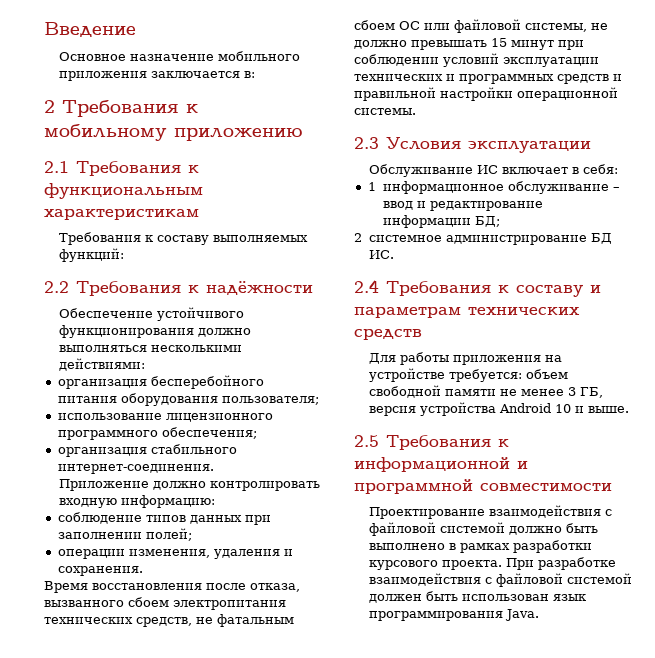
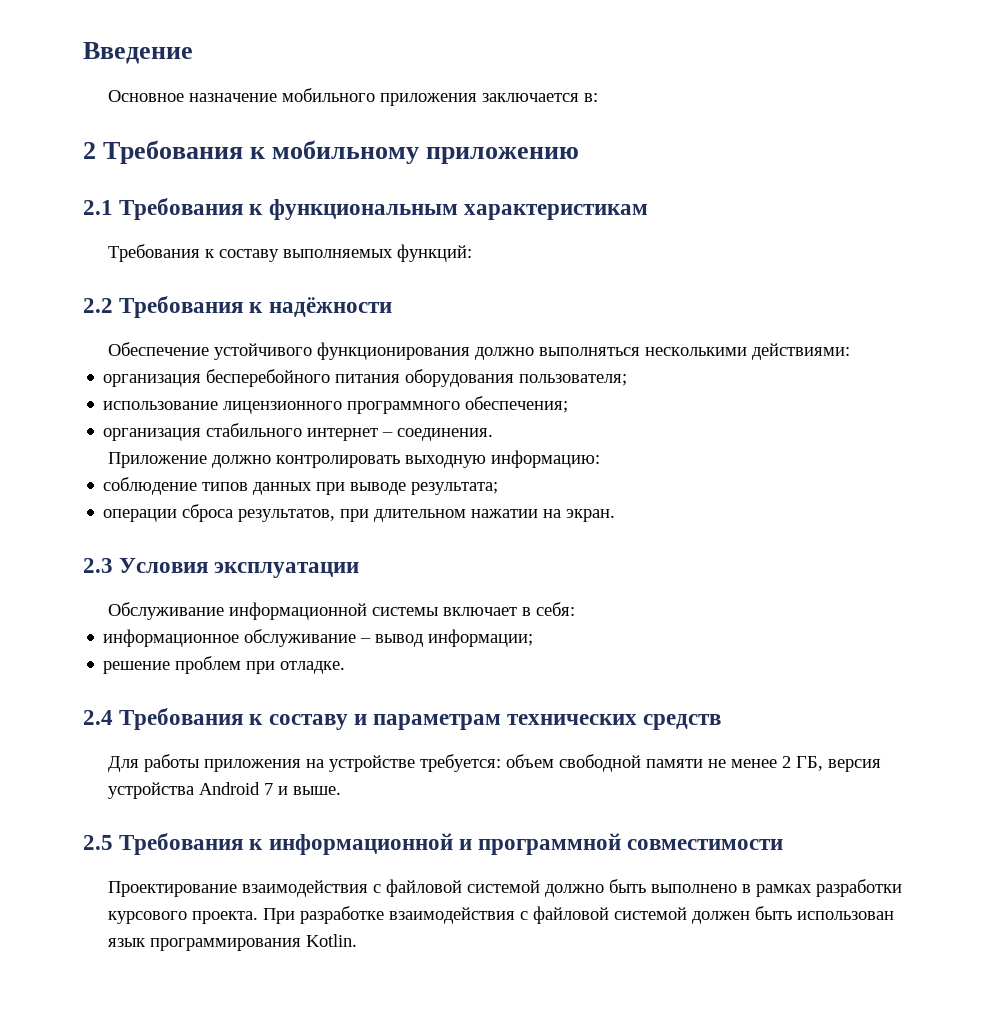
[57,464,214,474] интернет-соединения. -> [307,428,494,441] интернет – соединения.
[58,498,117,508] входную -> [404,455,486,468] выходную
[57,528,192,541] заполнении полей; -> [350,482,499,495] выводе результата;
[128,549,293,559] [57,566,143,576] [44,581,300,593] [44,597,286,610] [44,614,294,627] [354,19,608,33] [354,38,584,50] [354,53,599,67] [354,74,622,84] [354,87,618,101] [354,108,416,115] изменения, удаления и сохранения. // Время восстановления после отказа, вызванного сбоем электропитания технических средств, не фатальным сбоем ОС или файловой системы, не должно превышать 15 минут при соблюдении условий эксплуатации технических и программных средств и правильной настройки операционной системы. -> [182,504,616,522] сброса результатов, при длительном нажатии на экран.
[476,165,498,174] ИС -> [228,602,438,620] информационной системы
[367,182,376,191] 1 -> (575, 609) none
[382,201,543,211] [382,215,500,228] [354,233,612,245] [368,250,394,259] ввод и редактирование информации БД; // 2 системное администрирование БД ИС. -> [375,629,534,647] [103,656,346,674] вывод информации; // решение проблем при отладке.
[567,387,576,396] 3 -> [781,756,791,768] 2
[554,404,571,413] 10 -> [263,783,273,795] 7
[504,609,539,621] Java. -> [305,934,357,947] Kotlin.

